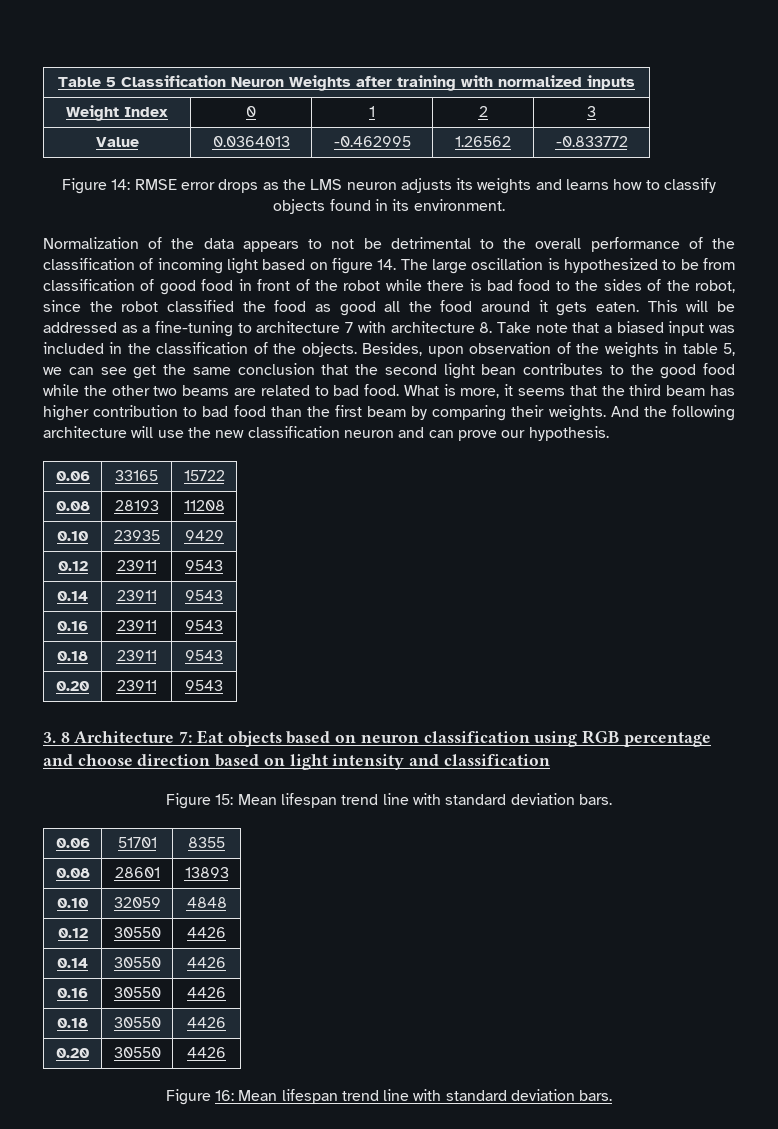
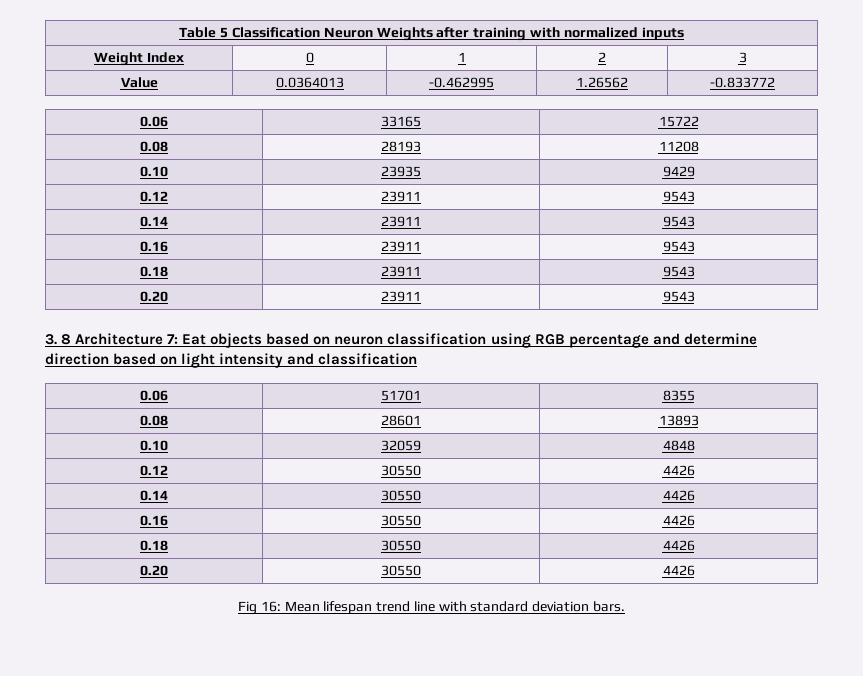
[61,178,717,194] [273,199,505,214] [43,237,735,252] [43,258,735,274] [43,279,736,295] [43,300,735,316] [43,321,735,337] [43,342,736,358] [43,363,735,379] [43,384,735,398] [43,405,735,421] [43,426,609,441] // Figure 14: RMSE error drops as the LMS neuron adjusts its weights and learns how to classify objects found in its environment. // Normalization of the data appears to not be detrimental to the overall performance of the classification of incoming light based on figure 14. The large oscillation is hypothesized to be from classification of good food in front of the robot while there is bad food to the sides of the robot, since the robot classified the food as good all the food around it gets eaten. This will be addressed as a fine-tuning to architecture 7 with architecture 8. Take note that a biased input was included in the classification of the objects. Besides, upon observation of the weights in table 5, we can see get the same conclusion that the second light bean contributes to the good food while the other two beams are related to bad food. What is more, it seems that the third beam has higher contribution to bad food than the first beam by comparing their weights. And the following architecture will use the new classification neuron and can prove our hypothesis. -> (775, 82) none
[77,754,133,766] choose -> [683,333,757,345] determine
[166,793,612,809] // Figure 15: Mean lifespan trend line with standard deviation bars. -> (418, 359) none
[165,1089,211,1105] Figure -> [237,601,257,615] Fig

